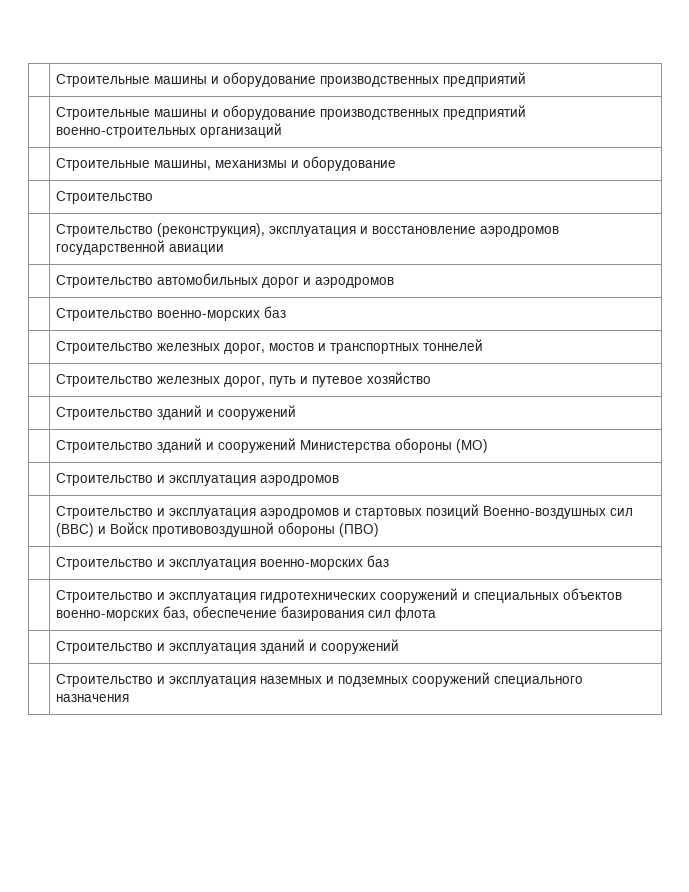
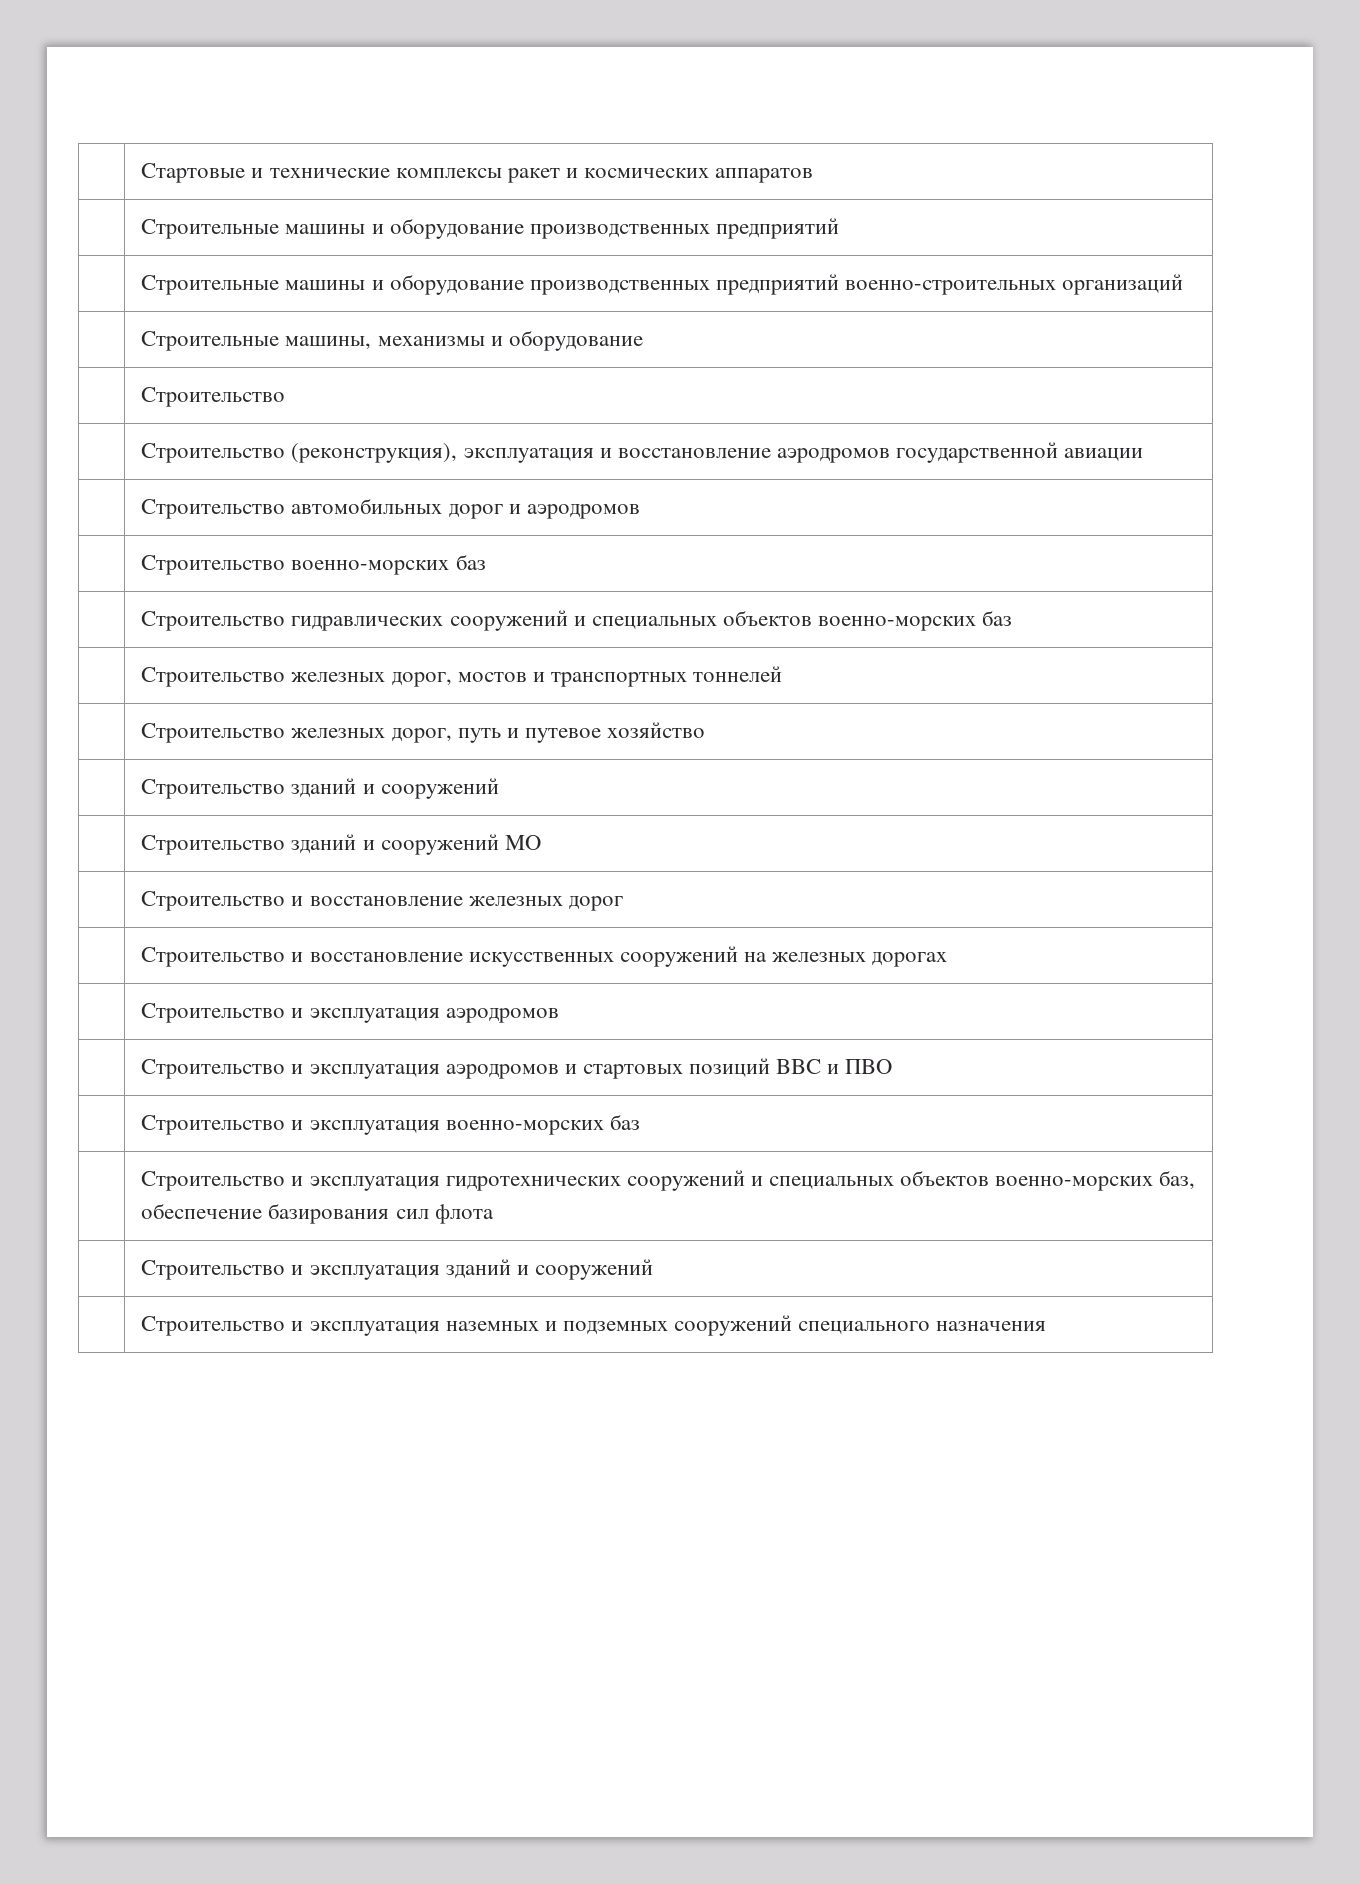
(56, 80) none -> [141,163,813,183] | Стартовые и технические комплексы ракет и космических аппаратов //
(287, 312) none -> [141,610,1012,631] // | Строительство гидравлических сооружений и специальных объектов военно-морских баз
[300,438,489,453] Министерства обороны (МО) -> [504,835,541,850] [141,891,623,911] [141,946,947,967] МО // | Строительство и восстановление железных дорог // | Строительство и восстановление искусственных сооружений на железных дорогах
[483,506,634,519] [56,522,380,537] Военно-воздушных сил (ВВС) и Войск противовоздушной обороны (ПВО) -> [775,1059,893,1074] ВВС и ПВО

